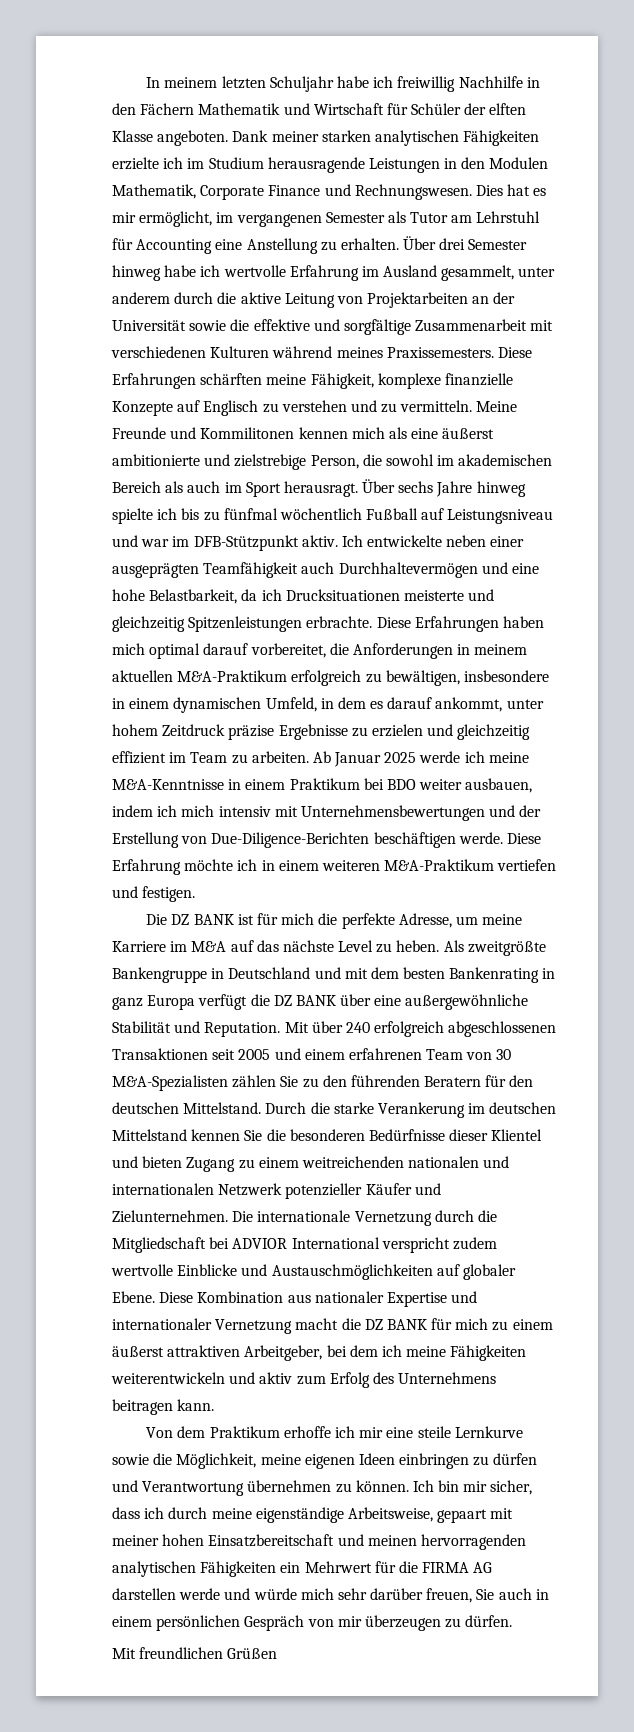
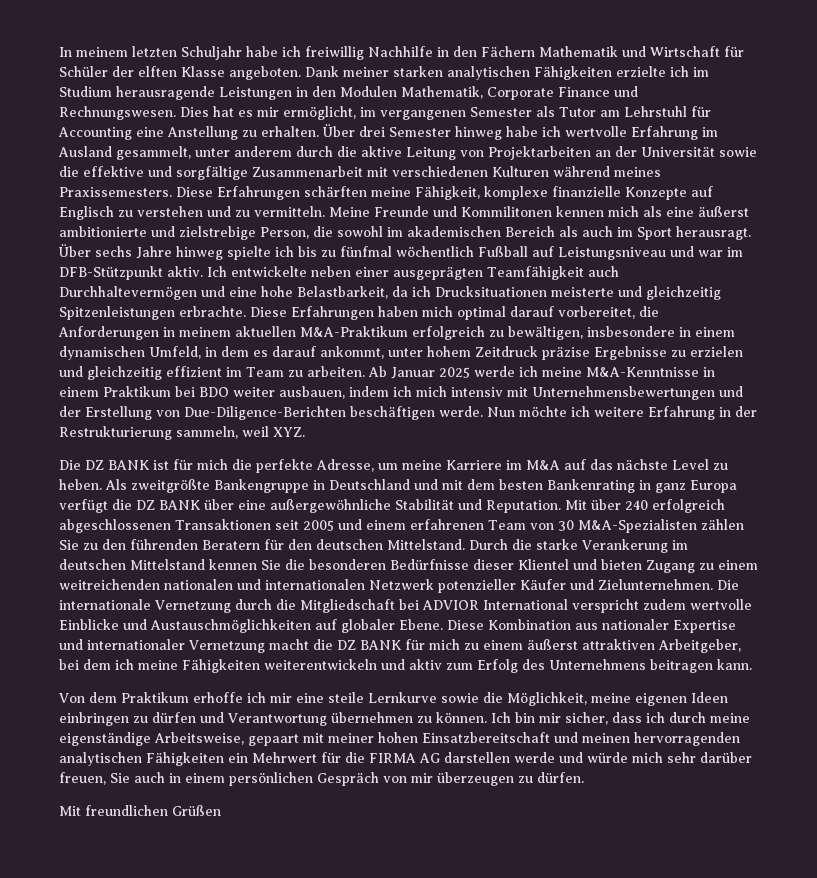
[506,833,541,844] [112,859,557,875] [112,886,196,902] Diese Erfahrung möchte ich in einem weiteren M&A-Praktikum vertiefen und festigen. -> [487,406,757,420] [59,426,305,440] Nun möchte ich weitere Erfahrung in der Restrukturierung sammeln, weil XYZ.

